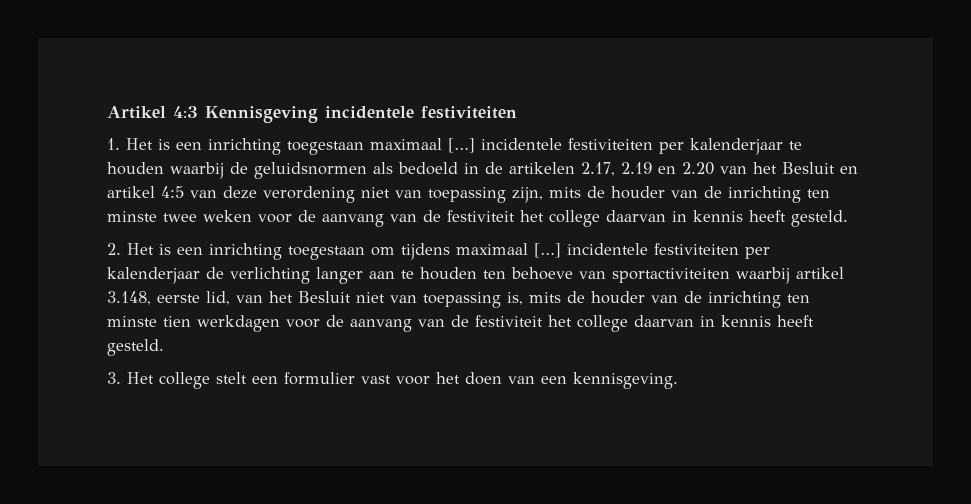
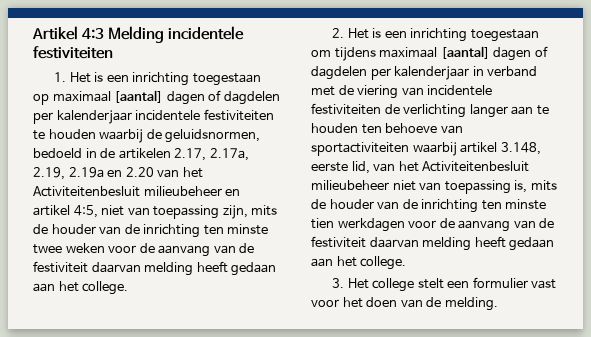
[205,106,318,123] Kennisgeving -> [107,26,164,43] Melding
[370,138,783,155] maximaal […] incidentele festiviteiten per kalenderjaar -> [33,90,280,105] [33,109,274,124] op maximaal [aantal] dagen of dagdelen per kalenderjaar incidentele festiviteiten
[254,162,393,179] geluidsnormen als -> [165,129,261,143] geluidsnormen,
[621,162,652,174] 2.19 -> [209,148,249,161] [33,167,104,180] 2.17a, 2.19, 2.19a
[782,162,858,174] [107,186,355,203] Besluit en artikel 4:5 van deze verordening -> [33,186,241,197] [33,205,98,218] Activiteitenbesluit milieubeheer en artikel 4:5,
[520,210,848,227] het college daarvan in kennis heeft gesteld. -> [91,261,277,276] [33,281,129,295] daarvan melding heeft gedaan aan het college.
[534,243,770,259] [107,267,200,284] […] incidentele festiviteiten per kalenderjaar -> [440,46,548,61] [311,66,538,80] [311,85,493,99] [311,103,381,115] [aantal] dagen of dagdelen per kalenderjaar in verband met de viering van incidentele festiviteiten
[298,291,351,303] Besluit -> [422,161,530,172] [311,180,389,190] Activiteitenbesluit milieubeheer
[548,315,814,332] [107,339,164,356] het college daarvan in kennis heeft gesteld. -> [369,236,555,251] [311,256,407,270] daarvan melding heeft gedaan aan het college.
[541,372,678,389] een kennisgeving. -> [426,297,498,311] de melding.

